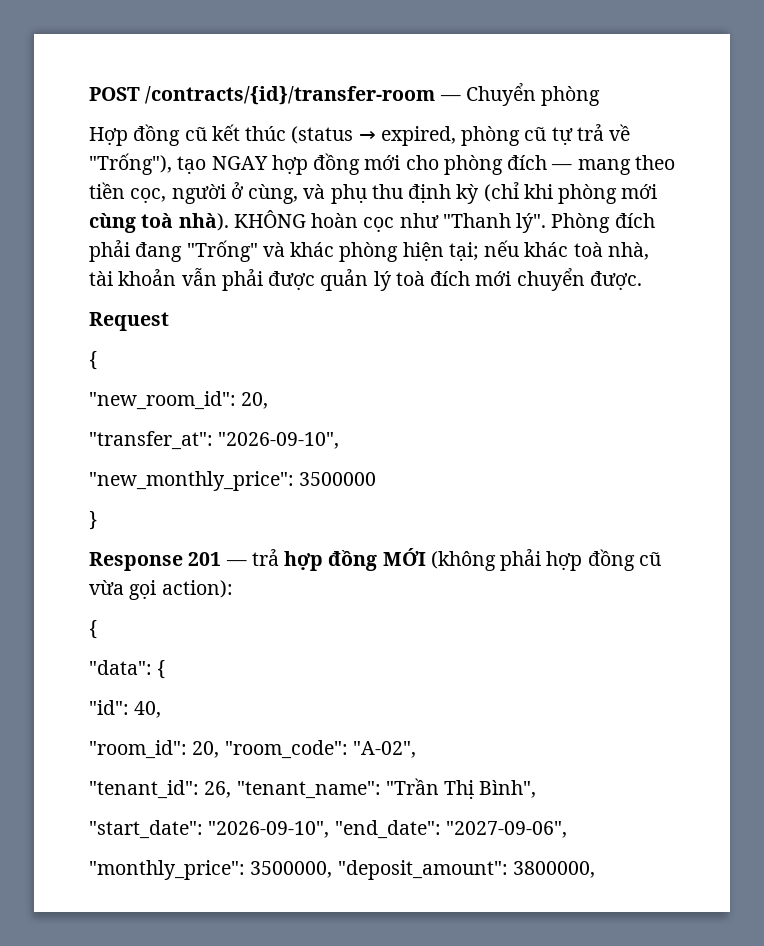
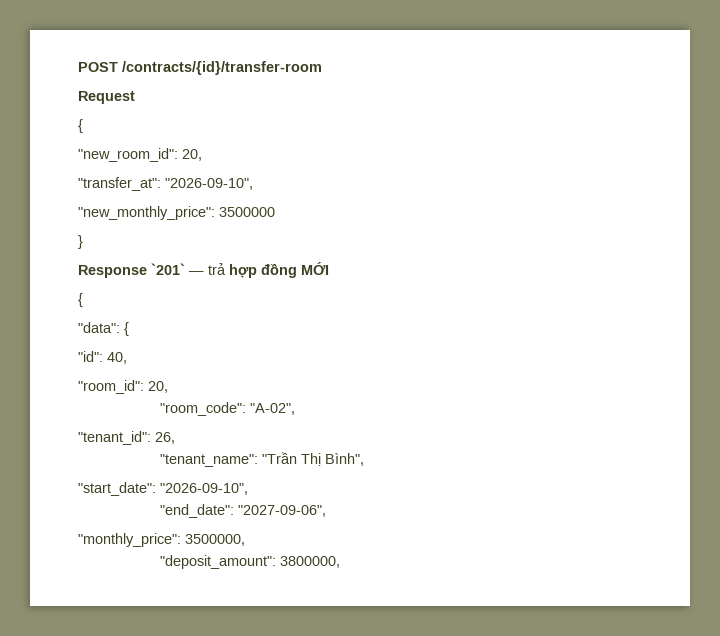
[439,83,601,106] [89,124,631,146] [89,153,675,175] [89,182,658,204] [89,210,655,233] [89,240,649,262] [89,268,642,291] — Chuyển phòng // Hợp đồng cũ kết thúc (status → expired, phòng cũ tự trả về "Trống"), tạo NGAY hợp đồng mới cho phòng đích — mang theo tiền cọc, người ở cùng, và phụ thu định kỳ (chỉ khi phòng mới cùng toà nhà). KHÔNG hoàn cọc như "Thanh lý". Phòng đích phải đang "Trống" và khác phòng hiện tại; nếu khác toà nhà, tài khoản vẫn phải được quản lý toà đích mới chuyển được. -> (322, 68) none
[188,552,222,566] 201 -> [151,263,185,275] `201`
[430,549,661,571] [89,580,233,600] (không phải hợp đồng cũ vừa gọi action): -> (329, 268) none
(220, 749) none -> (168, 387) //
(232, 789) none -> (175, 438) //
(330, 829) none -> (248, 489) //
(333, 869) none -> (245, 540) //

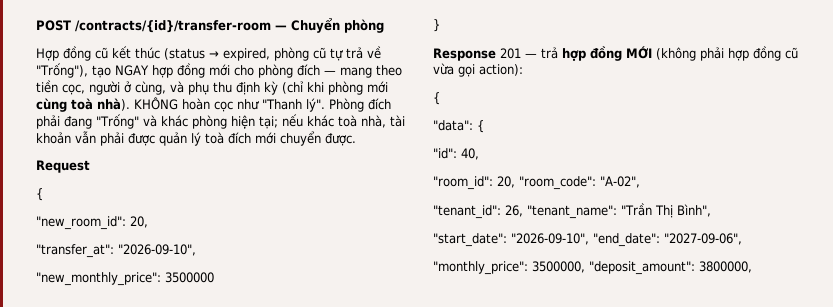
(322, 68) none -> [275,18,384,33] [36,46,381,61] [36,63,402,78] [36,80,388,95] [36,97,391,112] [36,114,405,129] [36,131,356,146] — Chuyển phòng // Hợp đồng cũ kết thúc (status → expired, phòng cũ tự trả về "Trống"), tạo NGAY hợp đồng mới cho phòng đích — mang theo tiền cọc, người ở cùng, và phụ thu định kỳ (chỉ khi phòng mới cùng toà nhà). KHÔNG hoàn cọc như "Thanh lý". Phòng đích phải đang "Trống" và khác phòng hiện tại; nếu khác toà nhà, tài khoản vẫn phải được quản lý toà đích mới chuyển được.
[151,263,185,275] `201` -> [500,48,521,59] 201
(329, 268) none -> [656,46,798,61] [433,63,523,77] (không phải hợp đồng cũ vừa gọi action):
(168, 387) // -> (515, 182) none
(175, 438) // -> (523, 211) none
(248, 489) // -> (589, 239) none
(245, 540) // -> (585, 267) none

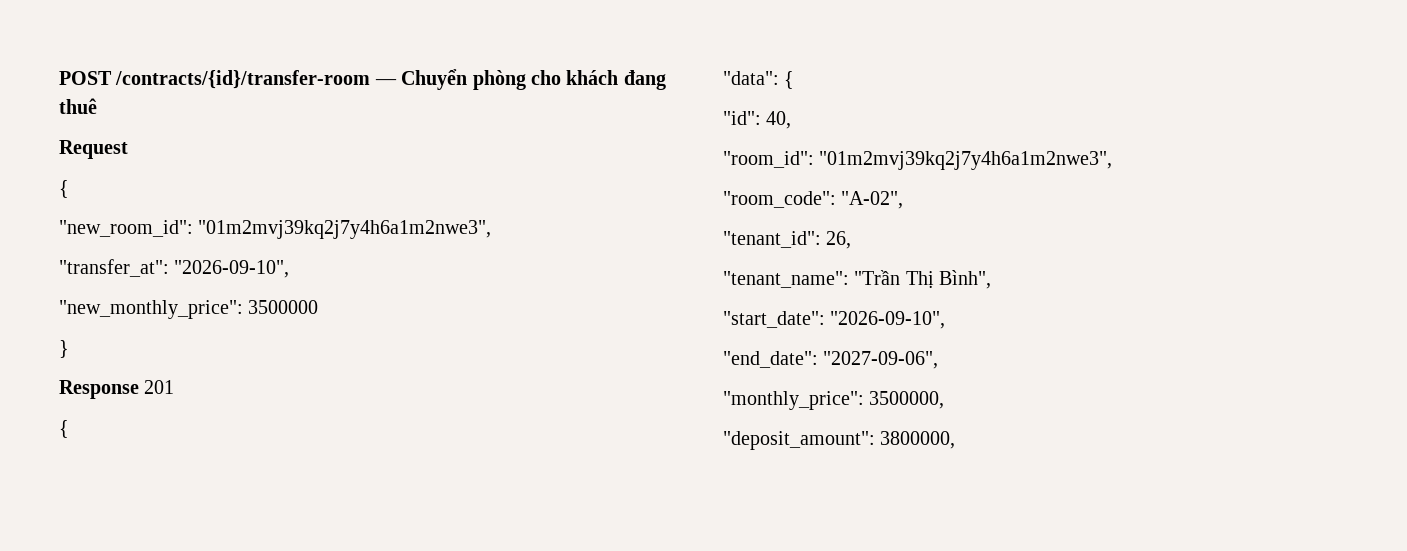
[36,46,381,61] [36,63,402,78] [36,80,388,95] [36,97,391,112] [36,114,405,129] [36,131,356,146] // Hợp đồng cũ kết thúc (status → expired, phòng cũ tự trả về "Trống"), tạo NGAY hợp đồng mới cho phòng đích — mang theo tiền cọc, người ở cùng, và phụ thu định kỳ (chỉ khi phòng mới cùng toà nhà). KHÔNG hoàn cọc như "Thanh lý". Phòng đích phải đang "Trống" và khác phòng hiện tại; nếu khác toà nhà, tài khoản vẫn phải được quản lý toà đích mới chuyển được. -> [530,70,666,90] [59,98,97,114] cho khách đang thuê
[130,216,148,228] 20, -> [198,220,492,239] "01m2mvj39kq2j7y4h6a1m2nwe3",
[525,46,798,61] [433,63,523,77] — trả hợp đồng MỚI (không phải hợp đồng cũ vừa gọi action): -> (175, 387) none
[497,176,515,188] 20, -> [819,151,1113,170] "01m2mvj39kq2j7y4h6a1m2nwe3", //
(523, 211) none -> (852, 240) //
(589, 239) none -> (946, 320) //
(585, 267) none -> (945, 400) //

